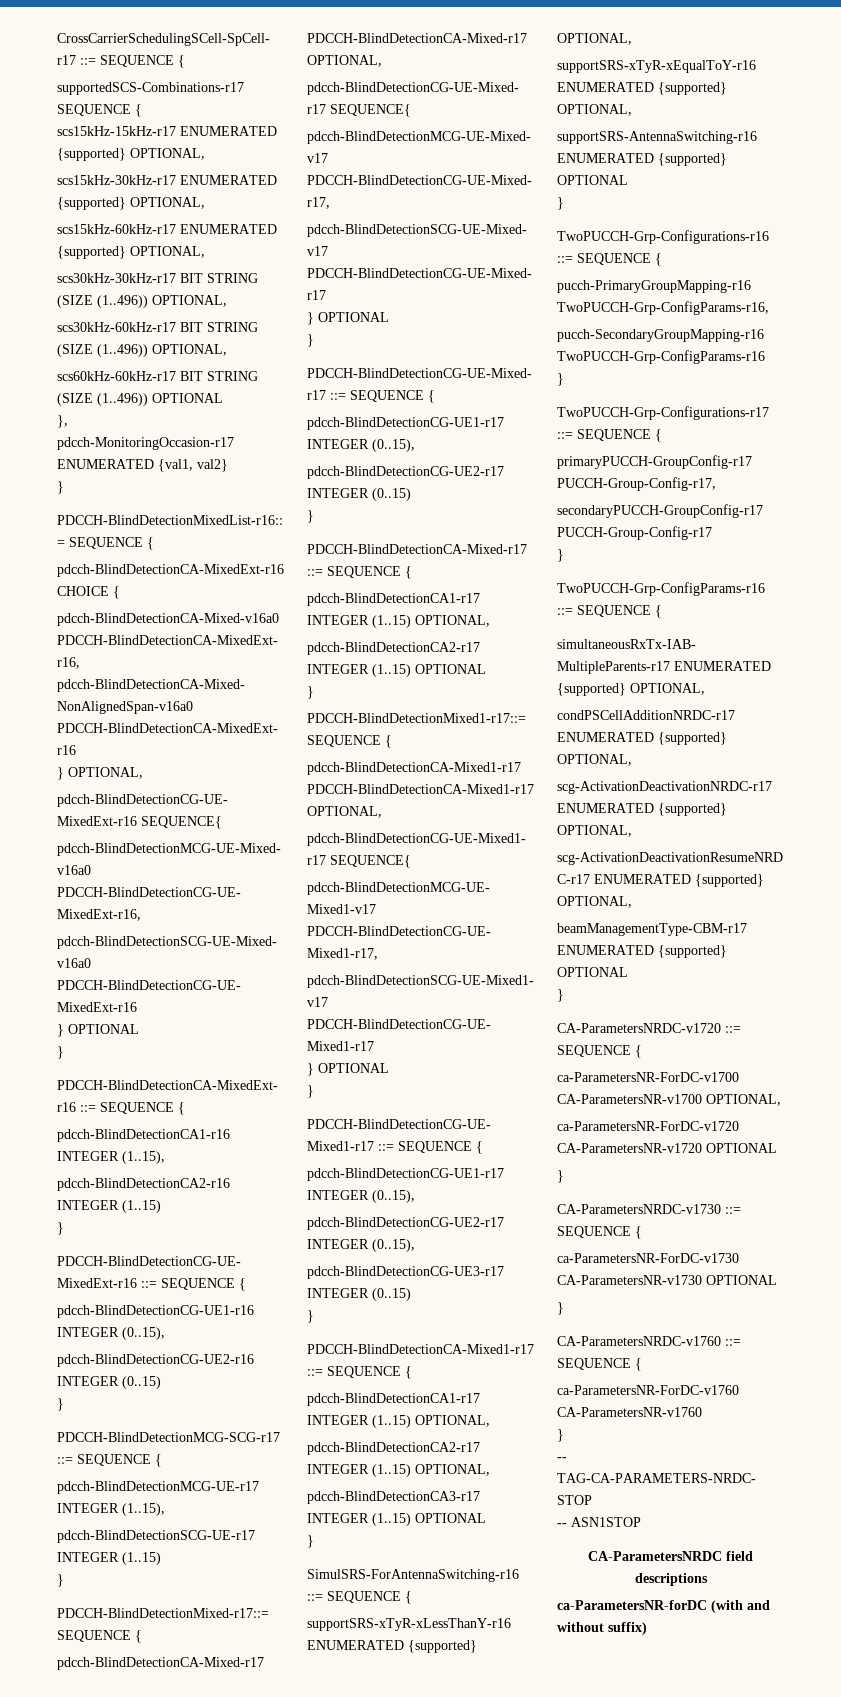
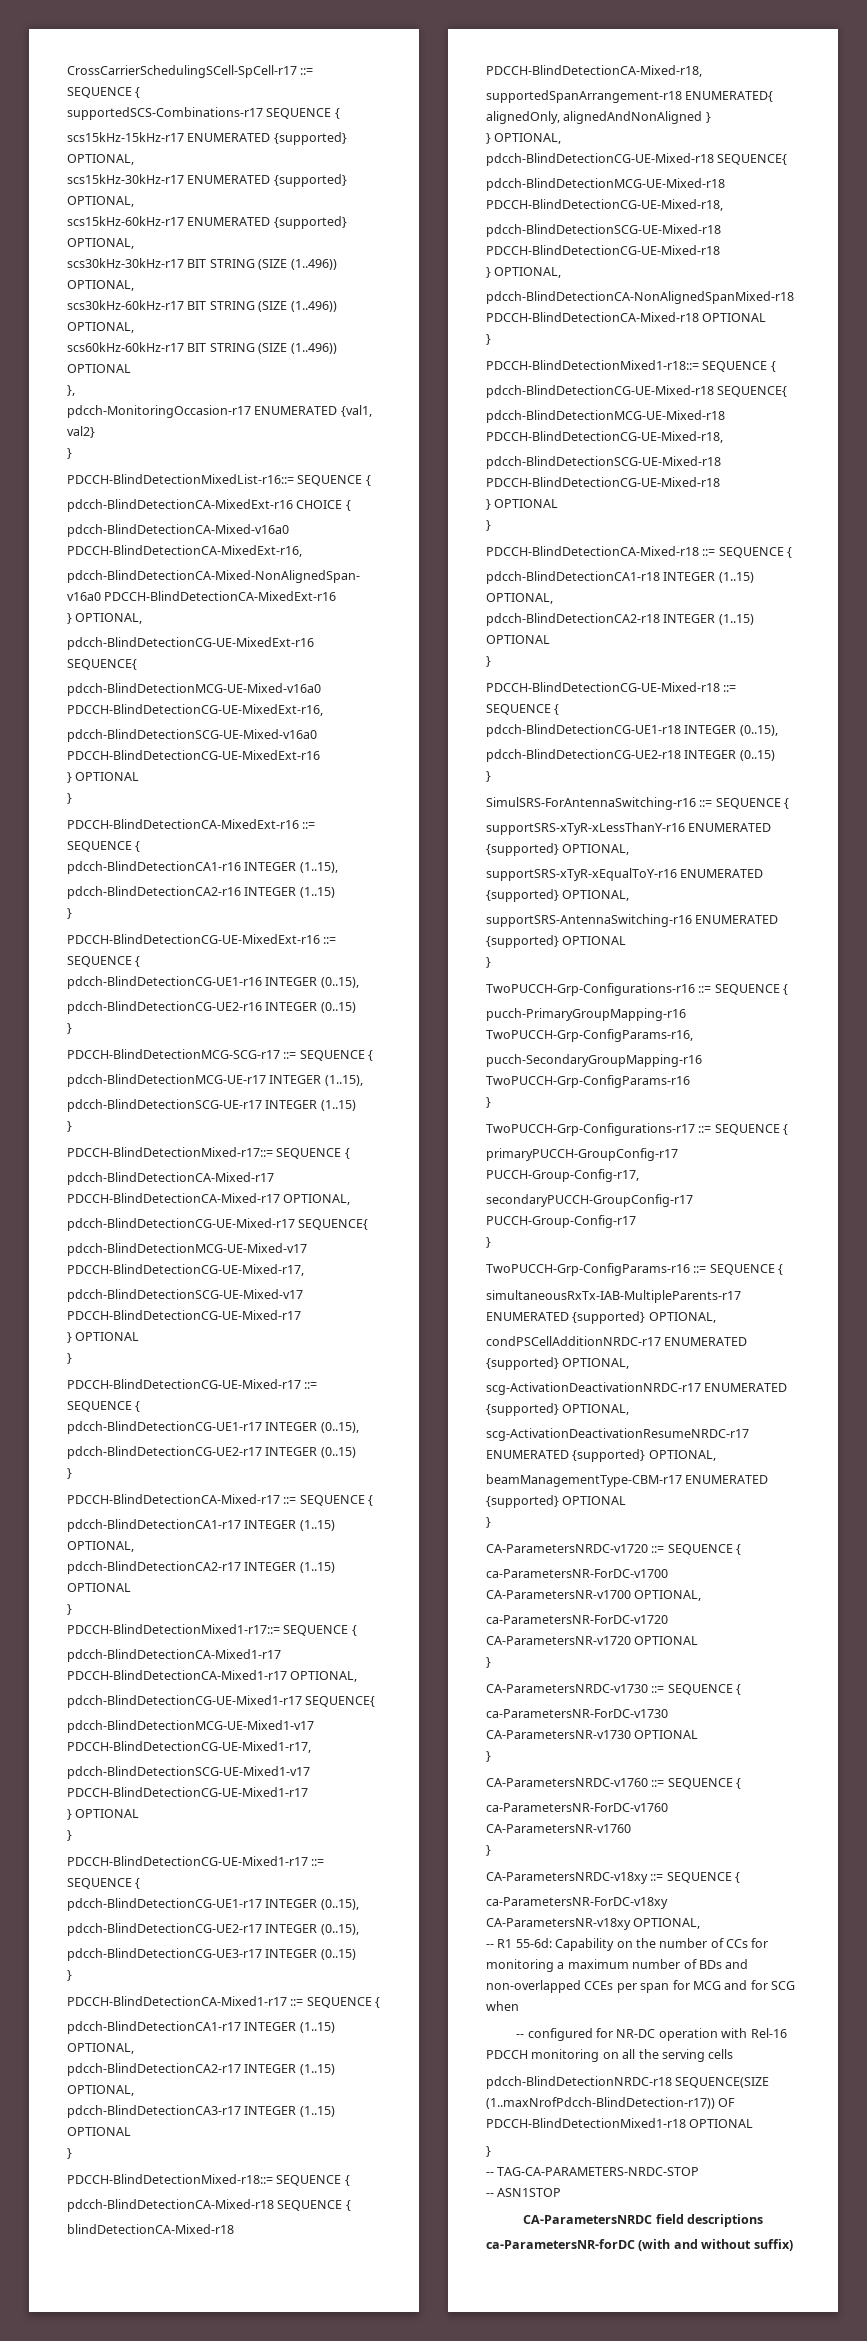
(314, 1541) none -> [67,2174,350,2186] [67,2199,351,2212] [67,2224,234,2234] [486,65,702,77] [486,90,774,103] [486,111,711,124] [486,133,562,144] [486,153,788,166] [486,178,725,191] [486,199,723,211] [486,224,721,237] [486,245,720,255] [486,267,562,278] [486,291,794,304] [486,312,767,322] [486,334,491,345] [486,360,776,372] [486,385,788,398] [486,410,725,423] [486,431,723,443] [486,456,721,469] [486,477,720,487] [486,499,559,510] [486,520,491,531] [486,546,793,558] [486,571,754,584] [486,593,553,604] [486,613,754,626] [486,635,550,644] [486,656,491,667] [486,682,737,692] [486,704,560,715] [486,724,778,737] [486,749,775,762] [486,771,491,782] // PDCCH-BlindDetectionMixed-r18::= SEQUENCE { // pdcch-BlindDetectionCA-Mixed-r18 SEQUENCE { // blindDetectionCA-Mixed-r18 PDCCH-BlindDetectionCA-Mixed-r18, // supportedSpanArrangement-r18 ENUMERATED{ alignedOnly, alignedAndNonAligned } // } OPTIONAL, // pdcch-BlindDetectionCG-UE-Mixed-r18 SEQUENCE{ // pdcch-BlindDetectionMCG-UE-Mixed-r18 PDCCH-BlindDetectionCG-UE-Mixed-r18, // pdcch-BlindDetectionSCG-UE-Mixed-r18 PDCCH-BlindDetectionCG-UE-Mixed-r18 // } OPTIONAL, // pdcch-BlindDetectionCA-NonAlignedSpanMixed-r18 PDCCH-BlindDetectionCA-Mixed-r18 OPTIONAL // } // PDCCH-BlindDetectionMixed1-r18::= SEQUENCE { // pdcch-BlindDetectionCG-UE-Mixed-r18 SEQUENCE{ // pdcch-BlindDetectionMCG-UE-Mixed-r18 PDCCH-BlindDetectionCG-UE-Mixed-r18, // pdcch-BlindDetectionSCG-UE-Mixed-r18 PDCCH-BlindDetectionCG-UE-Mixed-r18 // } OPTIONAL // } // PDCCH-BlindDetectionCA-Mixed-r18 ::= SEQUENCE { // pdcch-BlindDetectionCA1-r18 INTEGER (1..15) OPTIONAL, // pdcch-BlindDetectionCA2-r18 INTEGER (1..15) OPTIONAL // } // PDCCH-BlindDetectionCG-UE-Mixed-r18 ::= SEQUENCE { // pdcch-BlindDetectionCG-UE1-r18 INTEGER (0..15), // pdcch-BlindDetectionCG-UE2-r18 INTEGER (0..15) // }
(564, 1435) none -> [486,1872,741,1884] [486,1897,668,1909] [486,1918,701,1930] [486,1938,769,1951] [486,1959,749,1972] [486,1980,795,1993] [486,2001,519,2011] [516,2028,787,2041] [486,2049,734,2062] [486,2076,770,2089] [486,2097,736,2109] [486,2118,754,2128] [486,2146,491,2157] // CA-ParametersNRDC-v18xy ::= SEQUENCE { // ca-ParametersNR-ForDC-v18xy CA-ParametersNR-v18xy OPTIONAL, // -- R1 55-6d: Capability on the number of CCs for monitoring a maximum number of BDs and non-overlapped CCEs per span for MCG and for SCG when // -- configured for NR-DC operation with Rel-16 PDCCH monitoring on all the serving cells // pdcch-BlindDetectionNRDC-r18 SEQUENCE(SIZE (1..maxNrofPdcch-BlindDetection-r17)) OF PDCCH-BlindDetectionMixed1-r18 OPTIONAL // }

